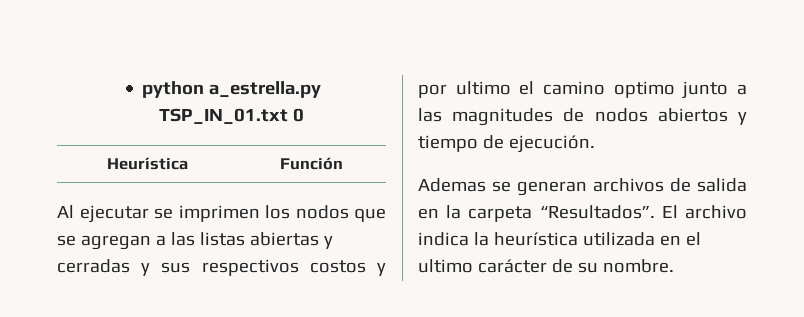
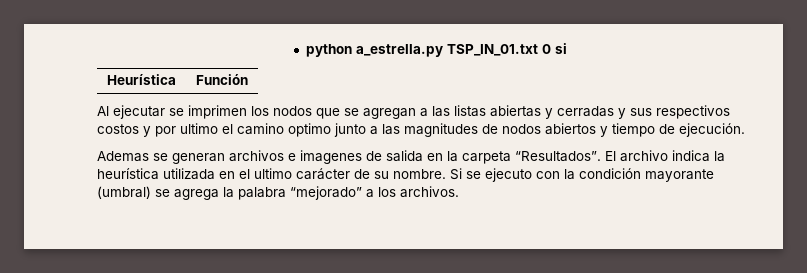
(305, 115) none -> [555,43,568,54] si
(664, 185) none -> [288,150,362,164] e imagenes
(674, 266) none -> [450,168,714,182] [97,186,459,200] Si se ejecuto con la condición mayorante (umbral) se agrega la palabra “mejorado” a los archivos.

